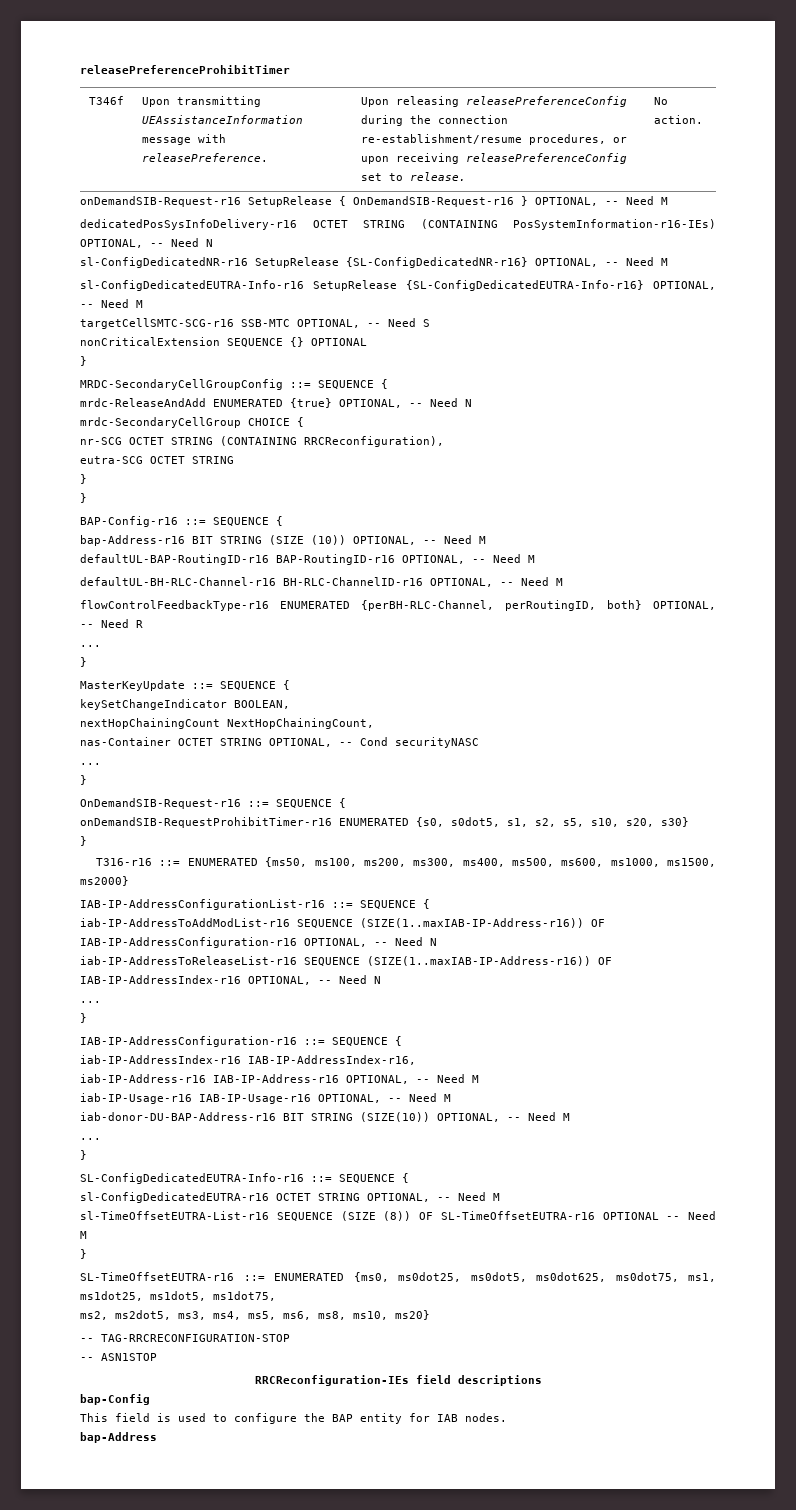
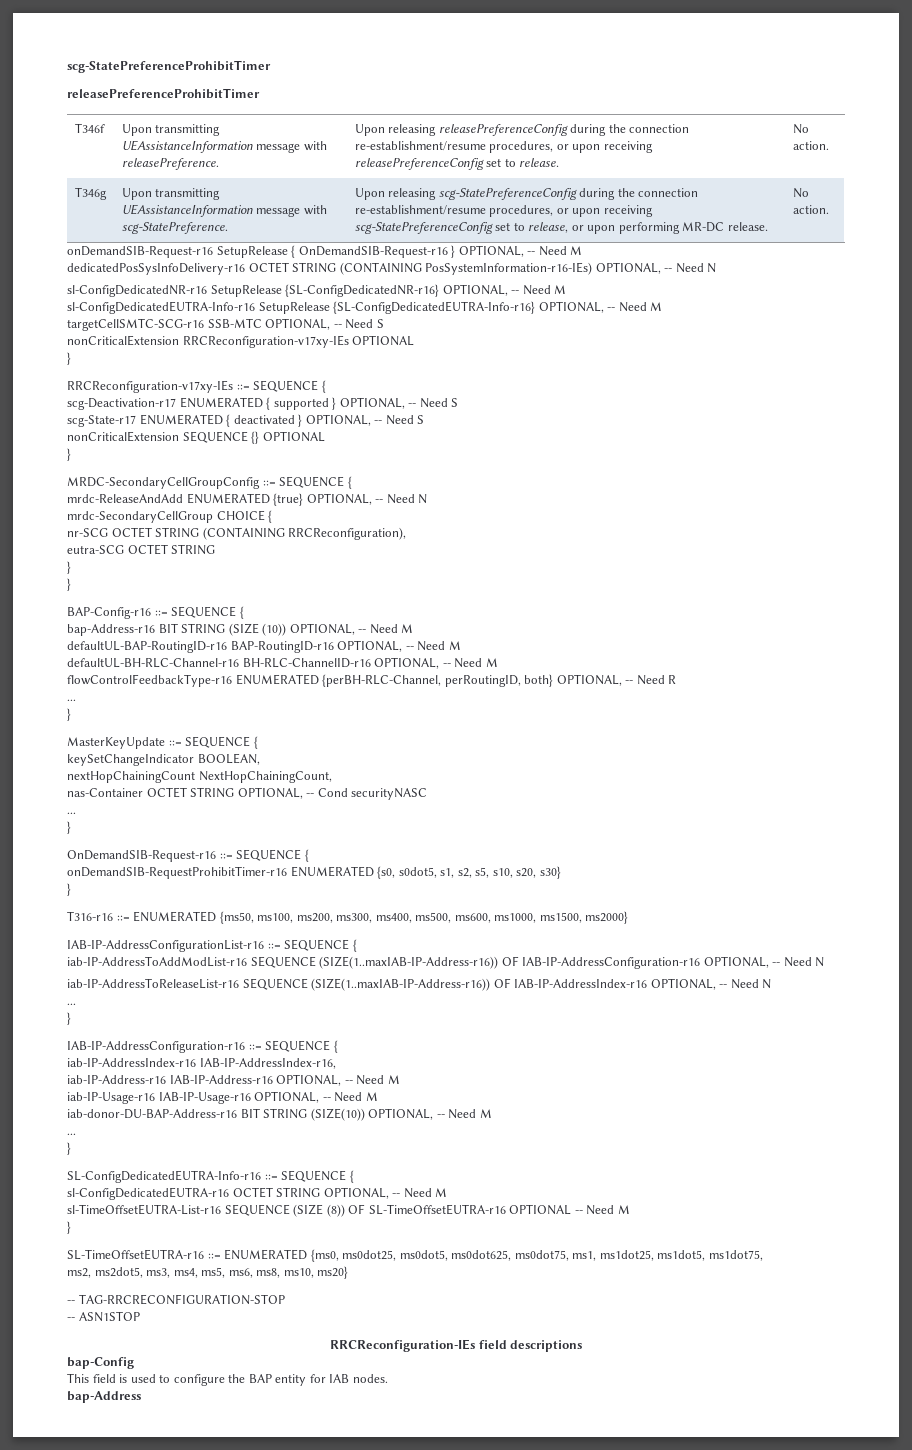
(80, 69) none -> [67,60,271,73] scg-StatePreferenceProhibitTimer //
(703, 119) none -> [74,187,107,200] [121,188,221,200] [121,204,327,217] [121,222,228,234] [354,188,699,200] [354,205,653,217] [354,222,768,234] [792,188,809,198] [792,205,829,214] // T346g | Upon transmitting UEAssistanceInformation message with scg-StatePreference. | Upon releasing scg-StatePreferenceConfig during the connection re-establishment/resume procedures, or upon receiving scg-StatePreferenceConfig set to release, or upon performing MR-DC release. | No action.
(430, 323) none -> [67,335,415,348] [67,352,71,365] [67,380,326,393] [67,397,459,410] [67,414,425,427] // nonCriticalExtension RRCReconfiguration-v17xy-IEs OPTIONAL // } // RRCReconfiguration-v17xy-IEs ::= SEQUENCE { // scg-Deactivation-r17 ENUMERATED { supported } OPTIONAL, -- Need S // scg-State-r17 ENUMERATED { deactivated } OPTIONAL, -- Need S

